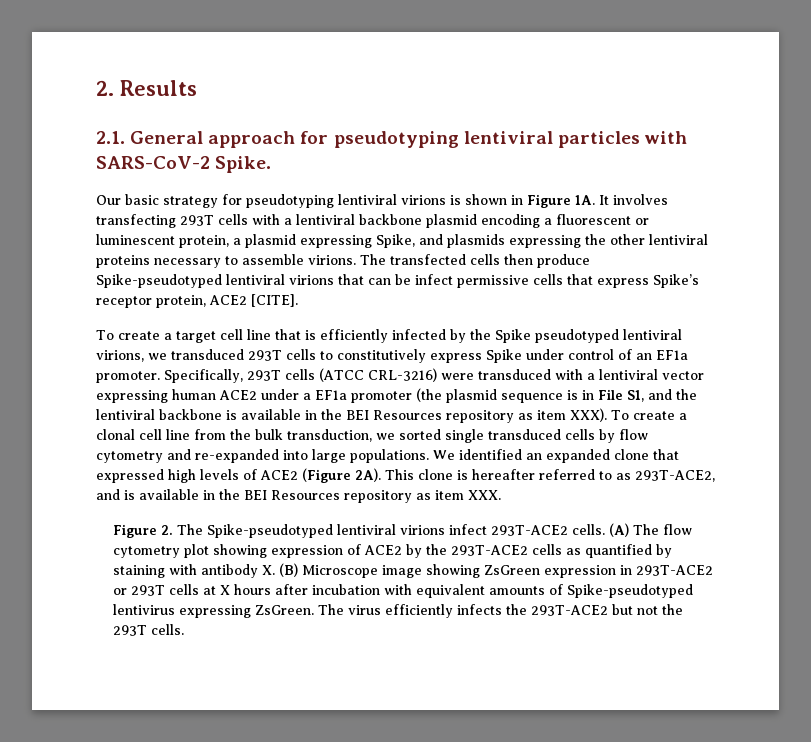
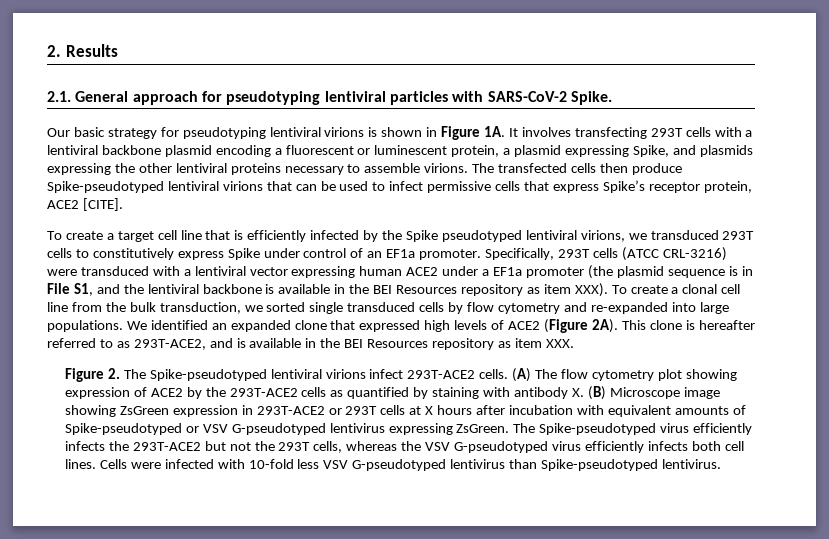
(411, 279) none -> [339,181,386,191] used to
(693, 591) none -> [185,423,326,435] or VSV G-pseudotyped
(344, 609) none -> [539,423,657,435] Spike-pseudotyped
[150,624,184,635] cells. -> [313,441,744,453] [64,459,721,471] cells, whereas the VSV G-pseudotyped virus efficiently infects both cell lines. Cells were infected with 10-fold less VSV G-pseudotyped lentivirus than Spike-pseudotyped lentivirus.

